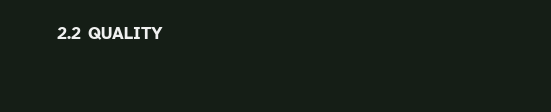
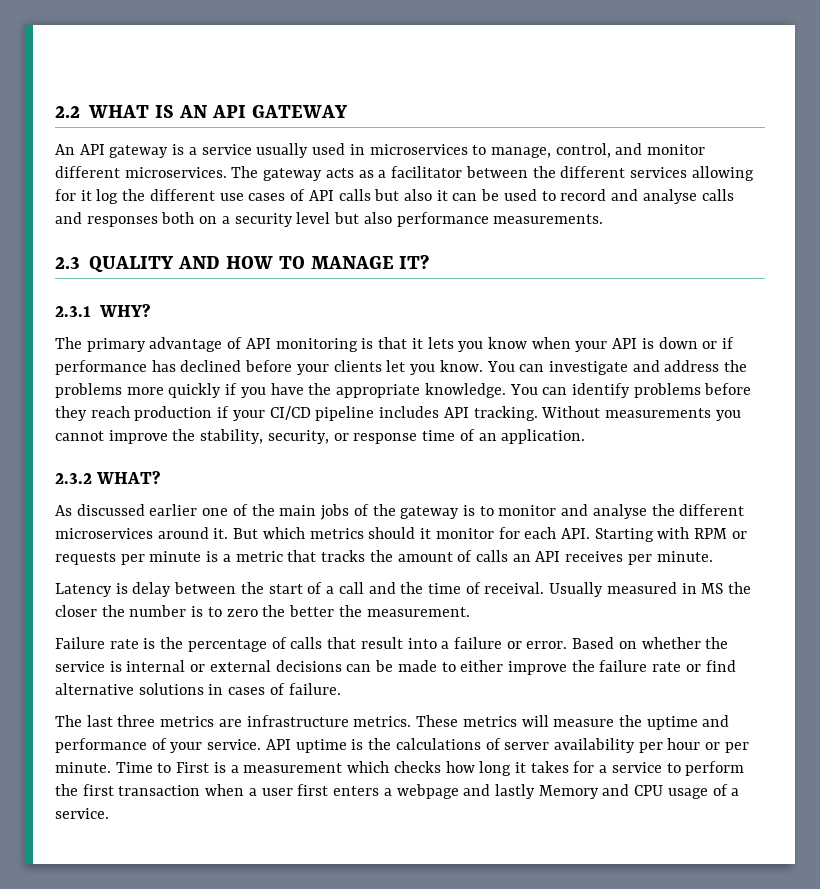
[88,27,163,40] QUALITY -> [87,105,348,118] [55,143,706,158] [55,166,754,181] [55,189,734,204] [55,212,604,227] [55,254,430,273] [55,304,150,317] [55,337,735,352] [55,360,748,375] [55,383,752,398] [55,406,741,421] [55,429,586,444] [55,471,161,484] [55,504,745,520] [55,527,747,542] [55,550,713,565] [55,582,752,597] [55,605,470,617] [55,637,729,652] [55,660,736,675] [55,683,341,695] [55,715,730,730] [55,738,749,753] [55,761,745,776] [55,784,740,799] [55,808,109,819] WHAT IS AN API GATEWAY // An API gateway is a service usually used in microservices to manage, control, and monitor different microservices. The gateway acts as a facilitator between the different services allowing for it log the different use cases of API calls but also it can be used to record and analyse calls and responses both on a security level but also performance measurements. // 2.3 QUALITY AND HOW TO MANAGE IT? // 2.3.1 WHY? // The primary advantage of API monitoring is that it lets you know when your API is down or if performance has declined before your clients let you know. You can investigate and address the problems more quickly if you have the appropriate knowledge. You can identify problems before they reach production if your CI/CD pipeline includes API tracking. Without measurements you cannot improve the stability, security, or response time of an application. // 2.3.2 WHAT? // As discussed earlier one of the main jobs of the gateway is to monitor and analyse the different microservices around it. But which metrics should it monitor for each API. Starting with RPM or requests per minute is a metric that tracks the amount of calls an API receives per minute. // Latency is delay between the start of a call and the time of receival. Usually measured in MS the closer the number is to zero the better the measurement. // Failure rate is the percentage of calls that result into a failure or error. Based on whether the service is internal or external decisions can be made to either improve the failure rate or find alternative solutions in cases of failure. // The last three metrics are infrastructure metrics. These metrics will measure the uptime and performance of your service. API uptime is the calculations of server availability per hour or per minute. Time to First is a measurement which checks how long it takes for a service to perform the first transaction when a user first enters a webpage and lastly Memory and CPU usage of a service.

